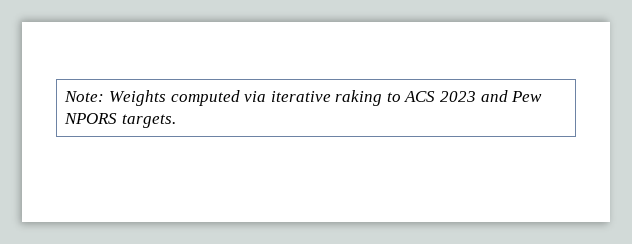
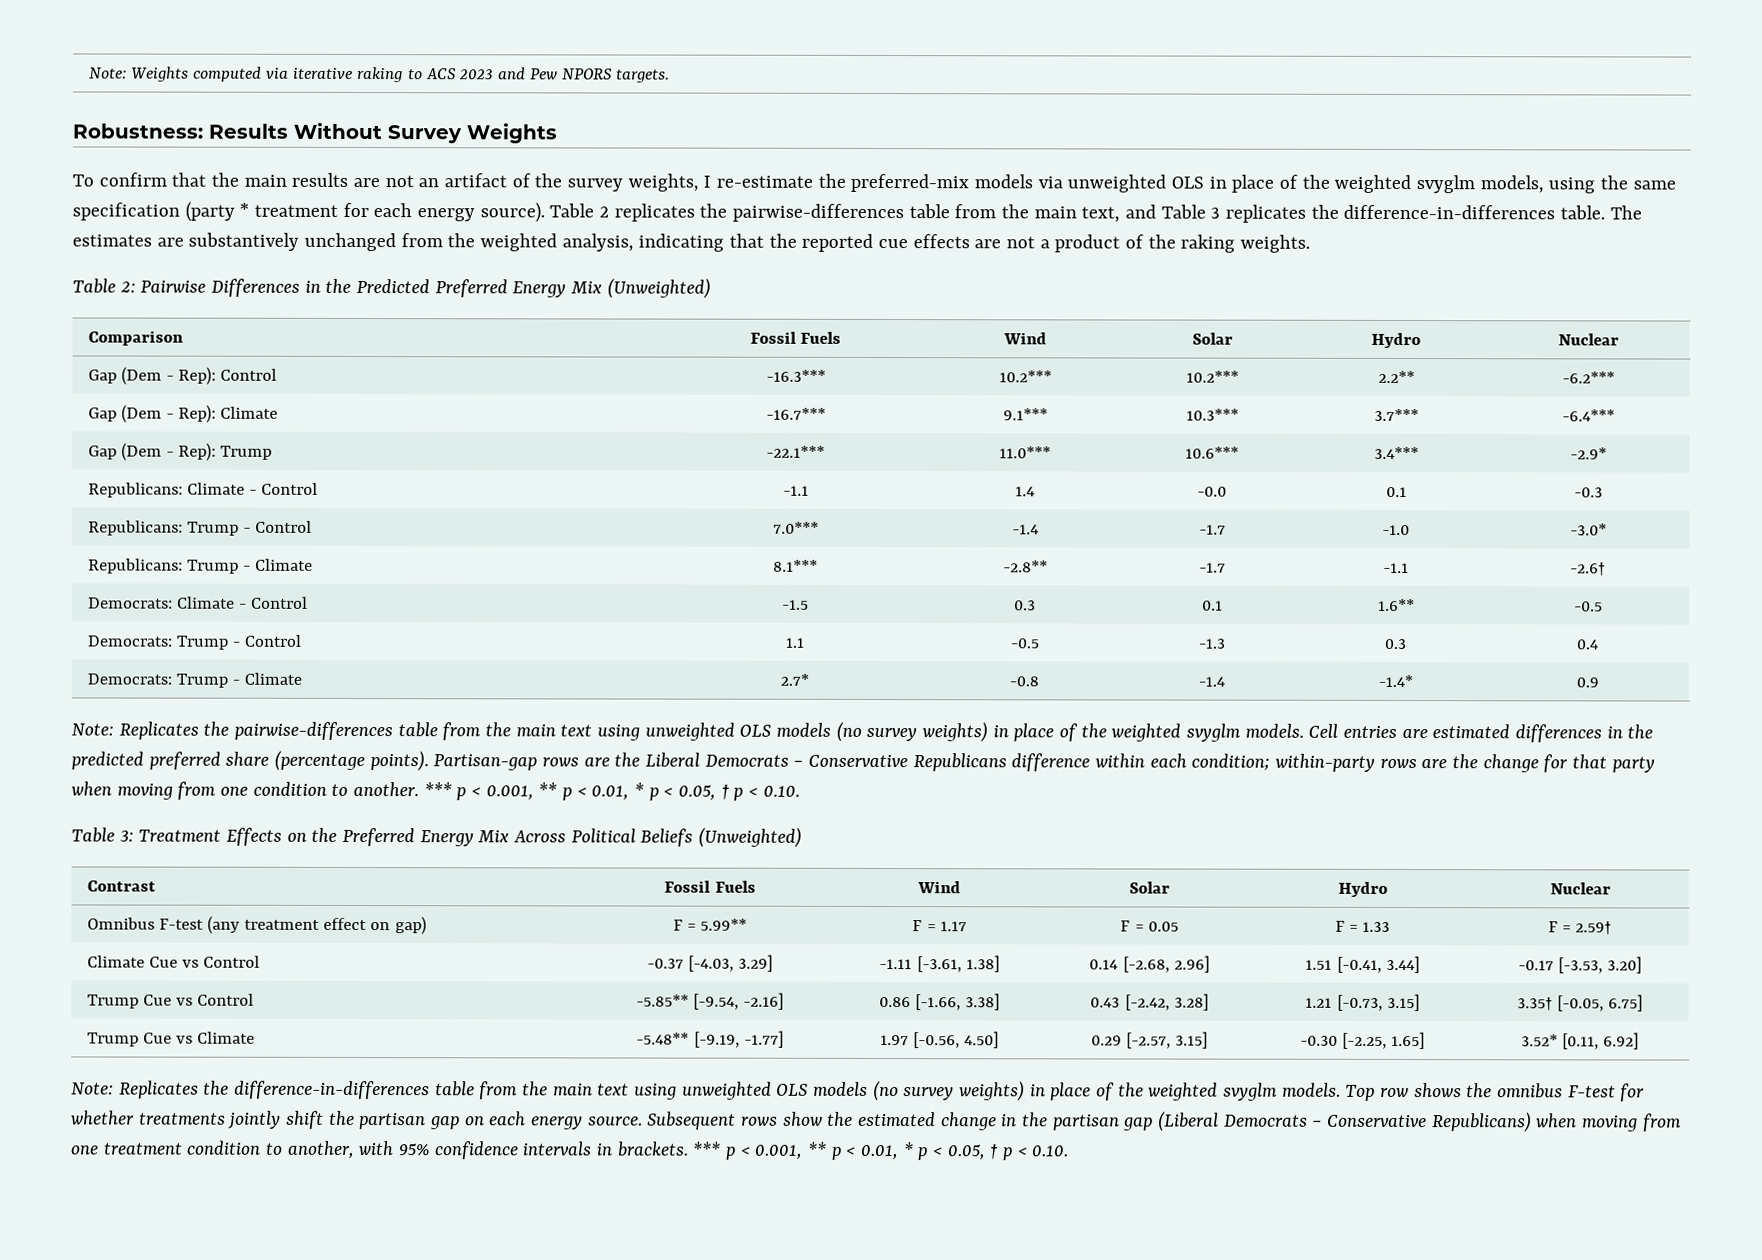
(176, 121) none -> [72,122,557,144] [72,172,1676,194] [72,201,1642,223] [72,232,1311,253] [72,278,711,299] [87,330,184,346] [749,331,842,344] [1002,332,1047,345] [1191,332,1233,345] [1371,332,1421,349] [1557,333,1619,346] [87,366,278,385] [765,369,826,382] [998,370,1052,383] [1185,370,1239,383] [1377,370,1415,384] [1561,371,1615,384] [87,404,279,423] [765,407,826,420] [1002,408,1048,421] [1185,408,1239,421] [1373,408,1419,422] [1561,409,1615,422] [87,442,273,461] [766,445,825,458] [999,446,1051,459] [1185,446,1239,459] [1373,446,1419,460] [1569,447,1607,460] [87,482,319,498] [782,485,809,496] [1015,486,1035,497] [1197,486,1227,497] [1385,486,1407,498] [1573,487,1603,498] [87,520,313,536] [772,521,819,534] [1011,524,1039,535] [1198,524,1226,535] [1382,524,1410,536] [1569,523,1607,536] [87,558,314,574] [773,559,818,572] [1002,560,1048,573] [1198,562,1226,573] [1383,562,1409,574] [1570,562,1606,576] [87,596,309,609] [782,599,809,610] [1014,600,1036,611] [1201,600,1223,611] [1377,598,1415,612] [1573,601,1603,612] [86,634,302,650] [785,637,804,648] [1009,638,1039,649] [1197,638,1225,649] [1384,638,1406,650] [1576,639,1598,650] [86,672,303,688] [780,673,809,686] [1009,676,1039,687] [1197,676,1225,687] [1377,674,1413,688] [1575,677,1599,688] [71,721,1654,743] [71,750,1655,773] [71,781,800,801] [71,827,803,848] [86,880,156,892] [664,880,756,893] [917,881,961,894] [1129,881,1170,894] [1337,881,1388,897] [1549,882,1611,895] [86,915,427,935] [672,918,748,931] [912,920,967,932] [1120,920,1179,932] [1334,920,1391,932] [1547,921,1613,935] [86,955,261,968] [646,954,774,972] [879,955,1000,973] [1089,955,1210,973] [1305,955,1420,974] [1517,956,1643,974] [86,993,255,1009] [635,992,785,1010] [878,993,1001,1011] [1090,993,1209,1011] [1305,993,1420,1012] [1516,994,1644,1012] [86,1031,256,1047] [636,1030,784,1048] [879,1031,1000,1049] [1090,1031,1209,1049] [1299,1031,1426,1050] [1520,1032,1640,1050] [71,1080,1646,1102] [71,1110,1682,1133] [70,1140,1070,1161] // Robustness: Results Without Survey Weights // To confirm that the main results are not an artifact of the survey weights, I re-estimate the preferred-mix models via unweighted OLS in place of the weighted svyglm models, using the same specification (party * treatment for each energy source). Table 2 replicates the pairwise-differences table from the main text, and Table 3 replicates the difference-in-differences table. The estimates are substantively unchanged from the weighted analysis, indicating that the reported cue effects are not a product of the raking weights. // Table 2: Pairwise Differences in the Predicted Preferred Energy Mix (Unweighted) // Comparison | Fossil Fuels | Wind | Solar | Hydro | Nuclear // Gap (Dem - Rep): Control | -16.3*** | 10.2*** | 10.2*** | 2.2** | -6.2*** // Gap (Dem - Rep): Climate | -16.7*** | 9.1*** | 10.3*** | 3.7*** | -6.4*** // Gap (Dem - Rep): Trump | -22.1*** | 11.0*** | 10.6*** | 3.4*** | -2.9* // Republicans: Climate - Control | -1.1 | 1.4 | -0.0 | 0.1 | -0.3 // Republicans: Trump - Control | 7.0*** | -1.4 | -1.7 | -1.0 | -3.0* // Republicans: Trump - Climate | 8.1*** | -2.8** | -1.7 | -1.1 | -2.6† // Democrats: Climate - Control | -1.5 | 0.3 | 0.1 | 1.6** | -0.5 // Democrats: Trump - Control | 1.1 | -0.5 | -1.3 | 0.3 | 0.4 // Democrats: Trump - Climate | 2.7* | -0.8 | -1.4 | -1.4* | 0.9 // Note: Replicates the pairwise-differences table from the main text using unweighted OLS models (no survey weights) in place of the weighted svyglm models. Cell entries are estimated differences in the predicted preferred share (percentage points). Partisan-gap rows are the Liberal Democrats − Conservative Republicans difference within each condition; within-party rows are the change for that party when moving from one condition to another. *** p < 0.001, ** p < 0.01, * p < 0.05, † p < 0.10. // Table 3: Treatment Effects on the Preferred Energy Mix Across Political Beliefs (Unweighted) // Contrast | Fossil Fuels | Wind | Solar | Hydro | Nuclear // Omnibus F-test (any treatment effect on gap) | F = 5.99** | F = 1.17 | F = 0.05 | F = 1.33 | F = 2.59† // Climate Cue vs Control | -0.37 [-4.03, 3.29] | -1.11 [-3.61, 1.38] | 0.14 [-2.68, 2.96] | 1.51 [-0.41, 3.44] | -0.17 [-3.53, 3.20] // Trump Cue vs Control | -5.85** [-9.54, -2.16] | 0.86 [-1.66, 3.38] | 0.43 [-2.42, 3.28] | 1.21 [-0.73, 3.15] | 3.35† [-0.05, 6.75] // Trump Cue vs Climate | -5.48** [-9.19, -1.77] | 1.97 [-0.56, 4.50] | 0.29 [-2.57, 3.15] | -0.30 [-2.25, 1.65] | 3.52* [0.11, 6.92] // Note: Replicates the difference-in-differences table from the main text using unweighted OLS models (no survey weights) in place of the weighted svyglm models. Top row shows the omnibus F-test for whether treatments jointly shift the partisan gap on each energy source. Subsequent rows show the estimated change in the partisan gap (Liberal Democrats − Conservative Republicans) when moving from one treatment condition to another, with 95% confidence intervals in brackets. *** p < 0.001, ** p < 0.01, * p < 0.05, † p < 0.10.

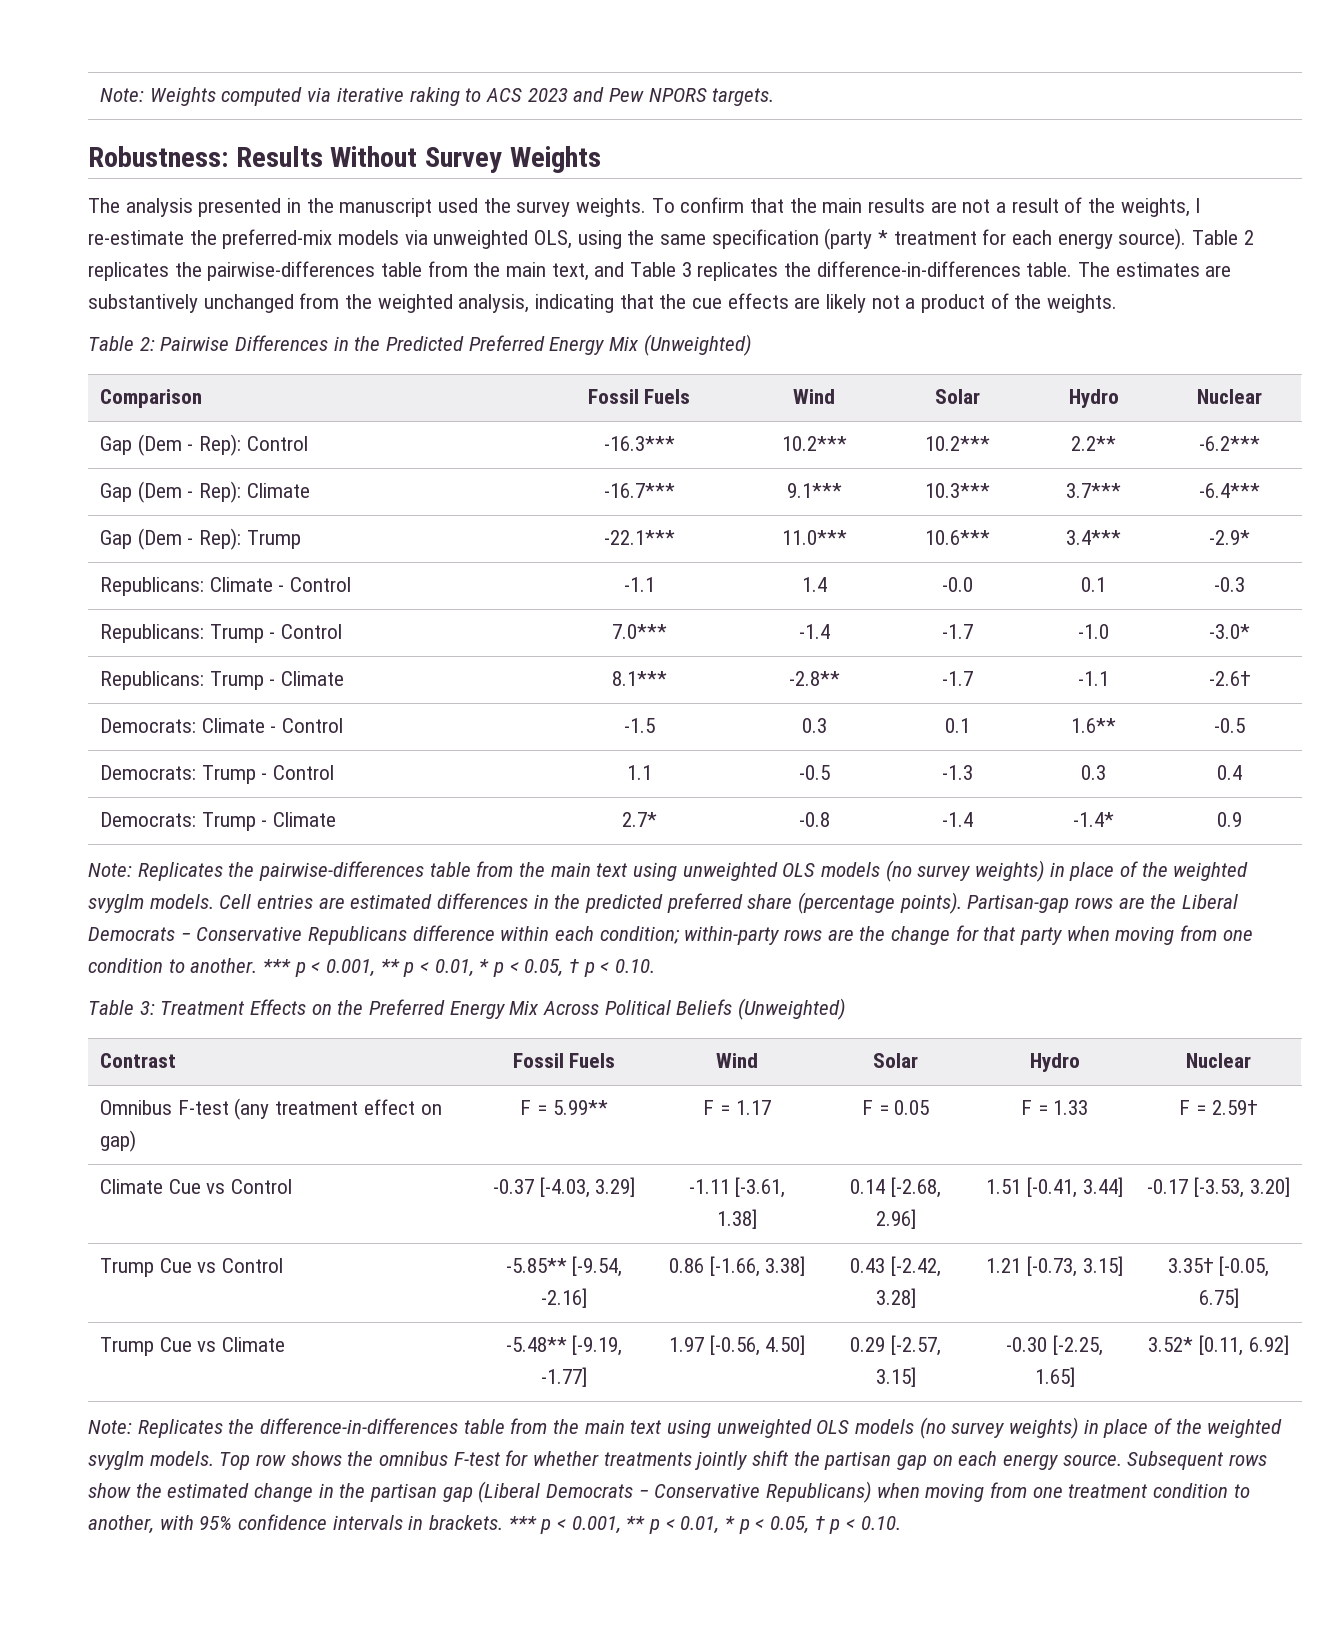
(557, 133) none -> [88,198,647,217] The analysis presented in the manuscript used the survey weights.
[418,173,624,192] an artifact of the survey -> [996,197,1116,213] a result of the
[1171,174,1544,194] OLS in place of the weighted svyglm models, -> [534,230,573,249] OLS,
[801,233,874,252] reported -> (687, 301) none
(1002, 244) none -> [826,294,867,313] likely
[1180,234,1236,253] raking -> (1042, 301) none

